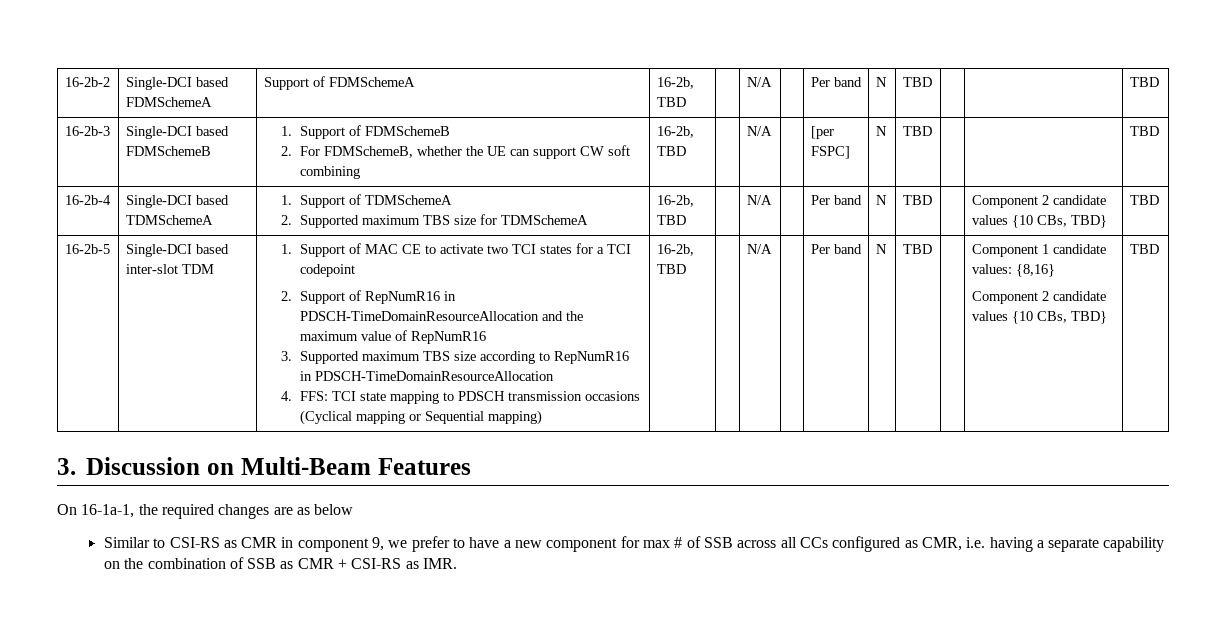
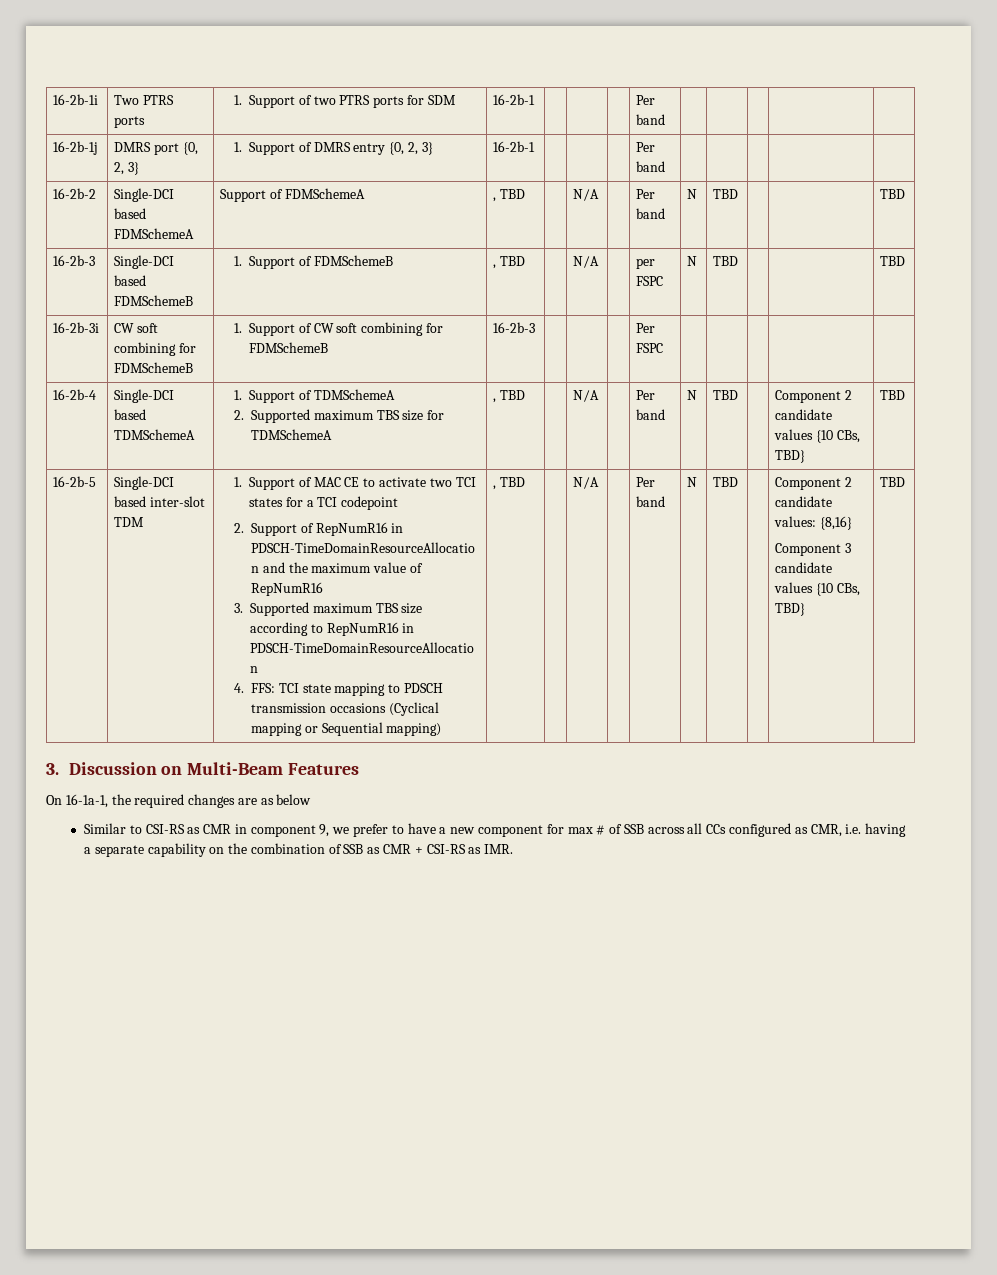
(64, 82) none -> [53,94,99,105] [114,95,175,105] [114,116,146,128] [234,95,456,108] [493,94,536,105] [636,95,656,105] [636,114,666,125] [53,141,99,155] [114,142,199,155] [114,162,140,175] [234,142,433,155] [493,141,536,152] [636,142,656,152] [636,161,666,172] 16-2b-1i | Two PTRS ports | 1. Support of two PTRS ports for SDM | 16-2b-1 | | | | Per band | | | | | // 16-2b-1j | DMRS port {0, 2, 3} | 1. Support of DMRS entry {0, 2, 3} | 16-2b-1 | | | | Per band | | | | | //
[656,77,694,89] 16-2b, -> [493,197,497,202] ,
[281,145,630,159] [299,166,360,179] [656,126,694,138] [656,146,686,156] [746,126,772,136] [810,126,834,139] [810,146,850,159] [875,126,887,136] [902,126,932,136] [1129,126,1159,136] // 2. For FDMSchemeB, whether the UE can support CW soft combining | 16-2b, TBD | | N/A | | [per FSPC] | N | TBD | | | TBD -> [493,256,526,269] [573,256,600,268] [636,258,656,269] [636,276,664,286] [687,256,698,266] [713,256,739,266] [880,256,906,266] [53,322,100,333] [114,323,159,333] [114,342,197,356] [114,362,194,373] [234,322,443,336] [249,342,329,353] [493,322,536,333] [636,323,656,333] [636,343,664,353] | , TBD | | N/A | | per FSPC | N | TBD | | | TBD // 16-2b-3i | CW soft combining for FDMSchemeB | 1. Support of CW soft combining for FDMSchemeB | 16-2b-3 | | | | Per FSPC | | | | |
[656,195,694,207] 16-2b, -> [493,398,497,403] ,
[656,244,694,256] [656,264,686,274] [746,244,772,254] [810,244,862,254] [875,244,887,254] [902,244,932,254] [971,244,1049,257] 16-2b, TBD | | N/A | | Per band | N | TBD | | Component 1 -> [493,477,526,490] [573,477,600,489] [636,477,656,487] [636,496,666,507] [687,477,698,487] [713,477,739,487] [775,477,853,490] , TBD | | N/A | | Per band | N | TBD | | Component 2
[1041,291,1049,301] 2 -> [845,543,852,553] 3

